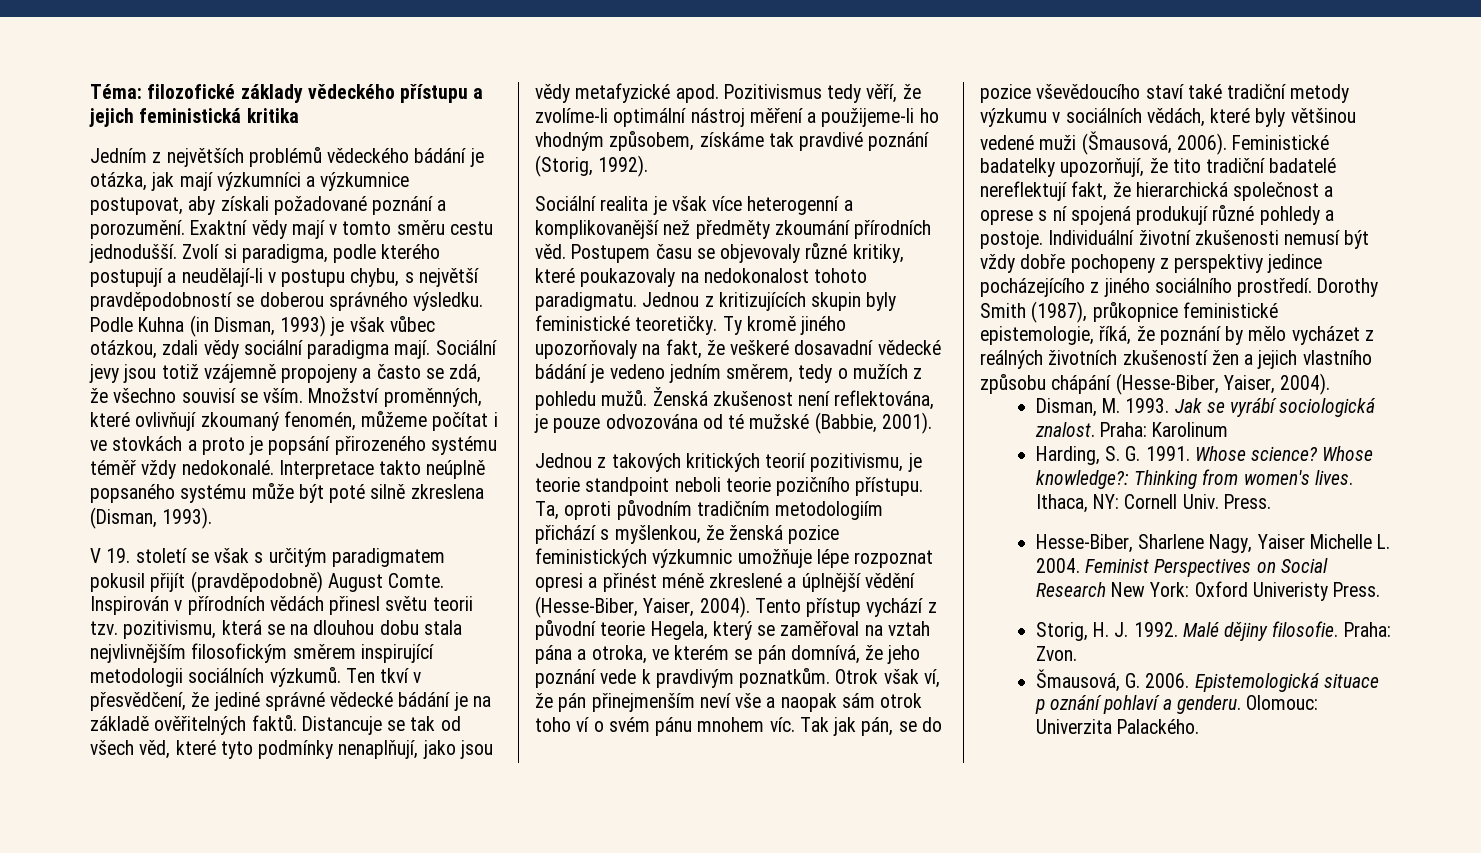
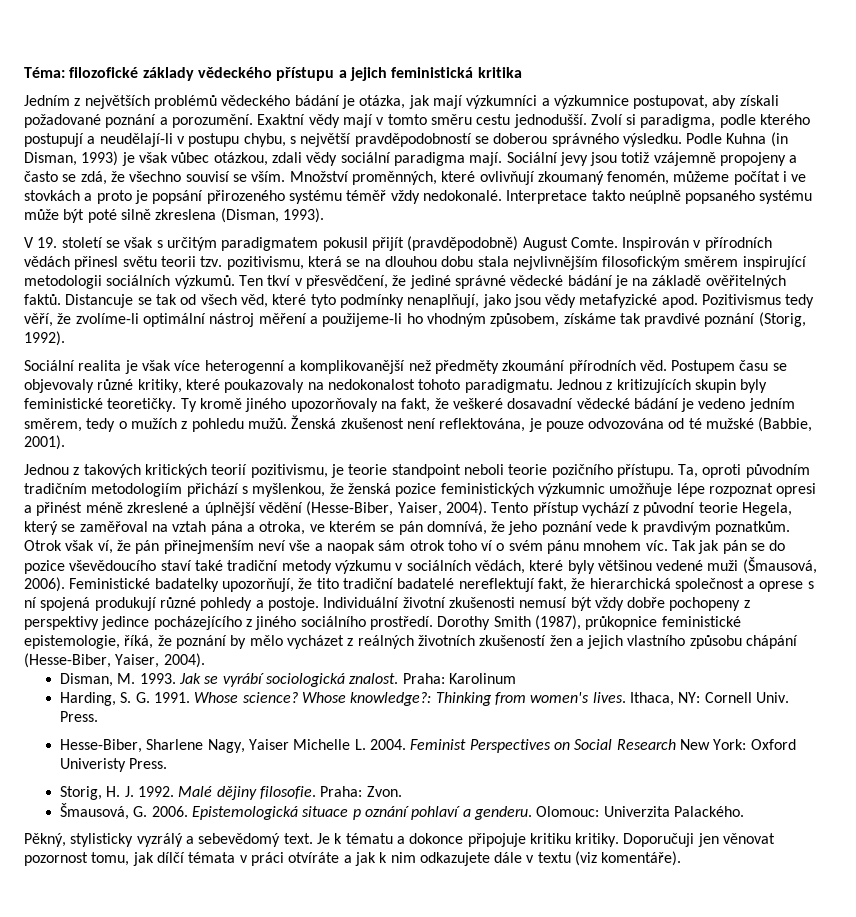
[861,717,894,736] pán, -> [722,540,747,554] pán
(1200, 726) none -> [24,833,776,847] [24,851,682,866] // Pěkný, stylisticky vyzrálý a sebevědomý text. Je k tématu a dokonce připojuje kritiku kritiky. Doporučuji jen věnovat pozornost tomu, jak dílčí témata v práci otvíráte a jak k nim odkazujete dále v textu (viz komentáře).

